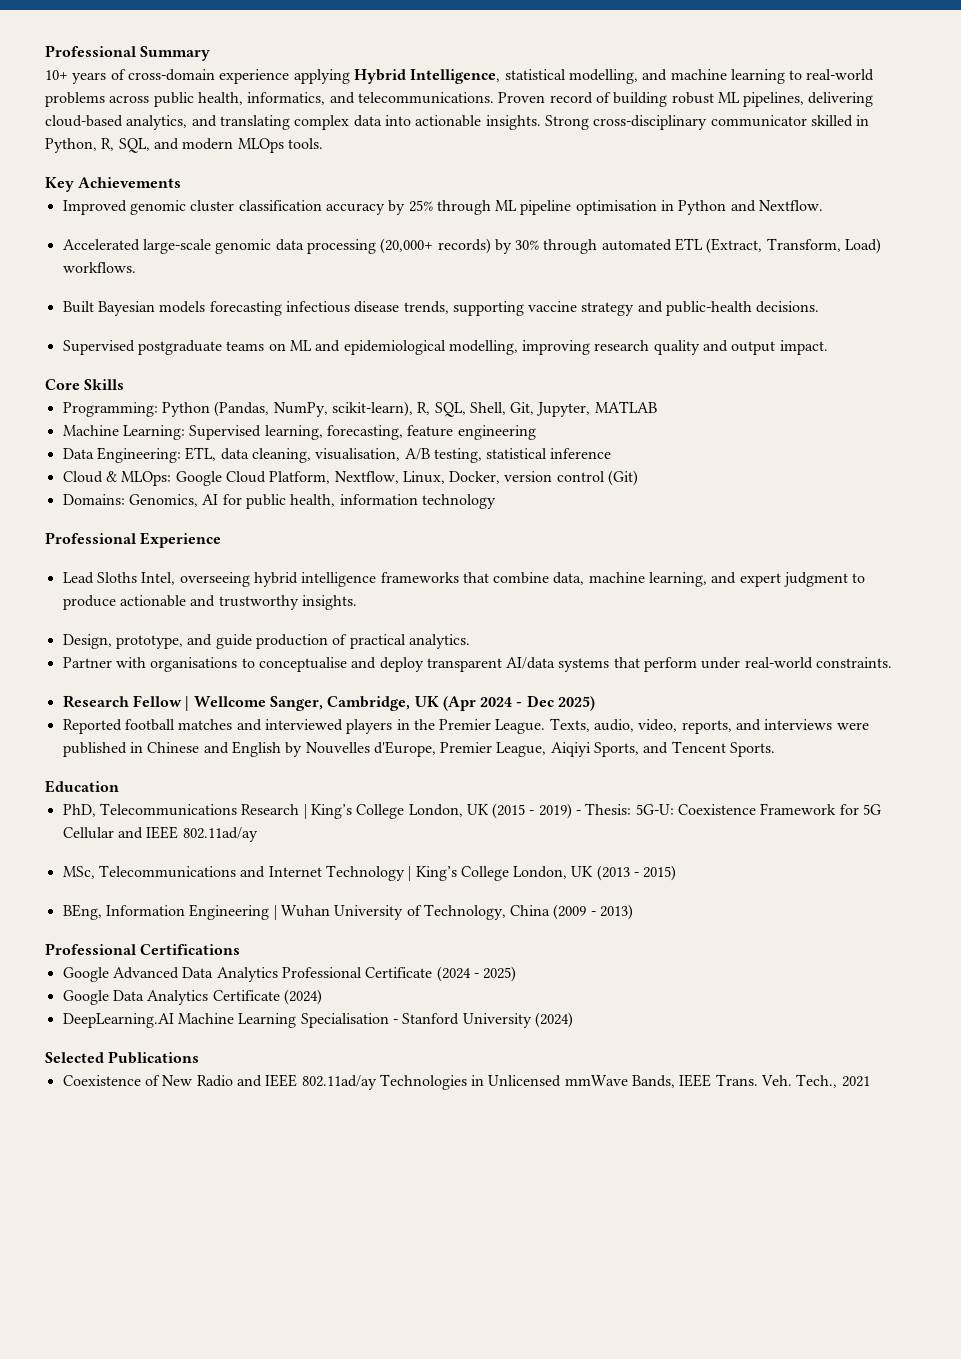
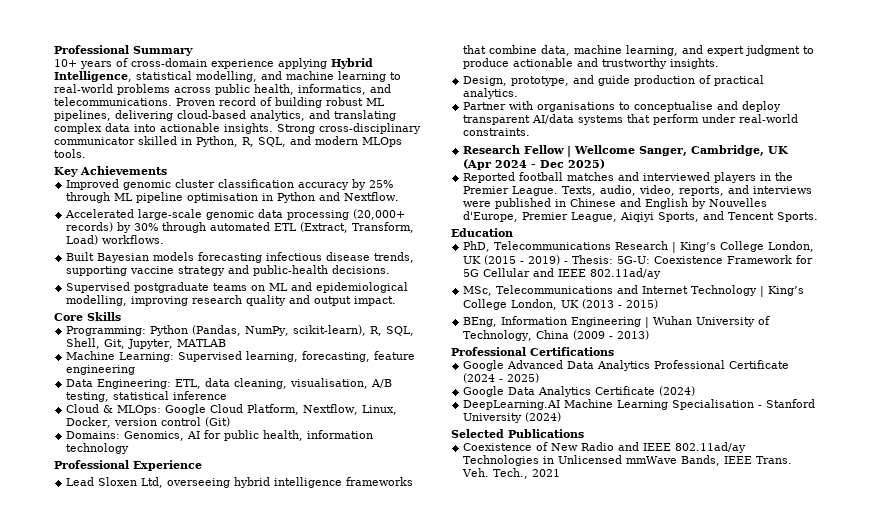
[96,572,176,585] Sloths Intel, -> [98,477,164,488] Sloxen Ltd,

